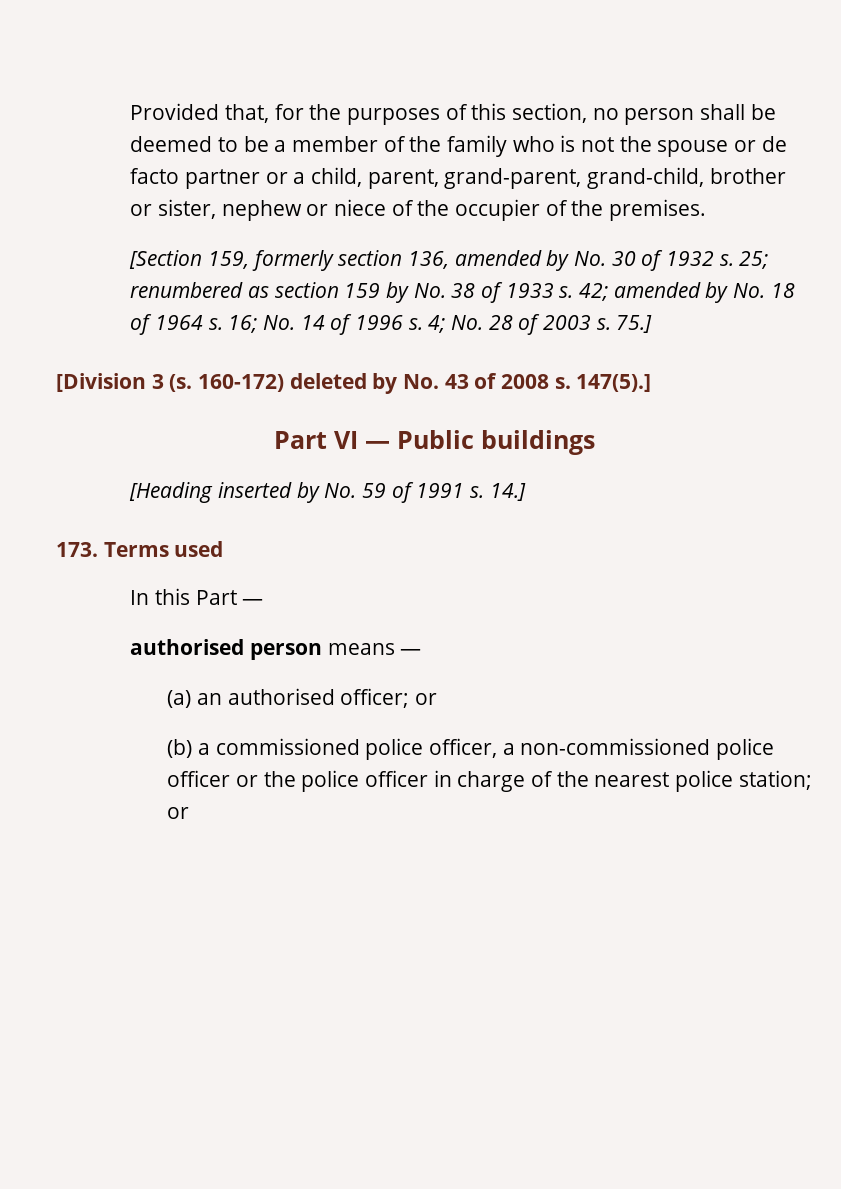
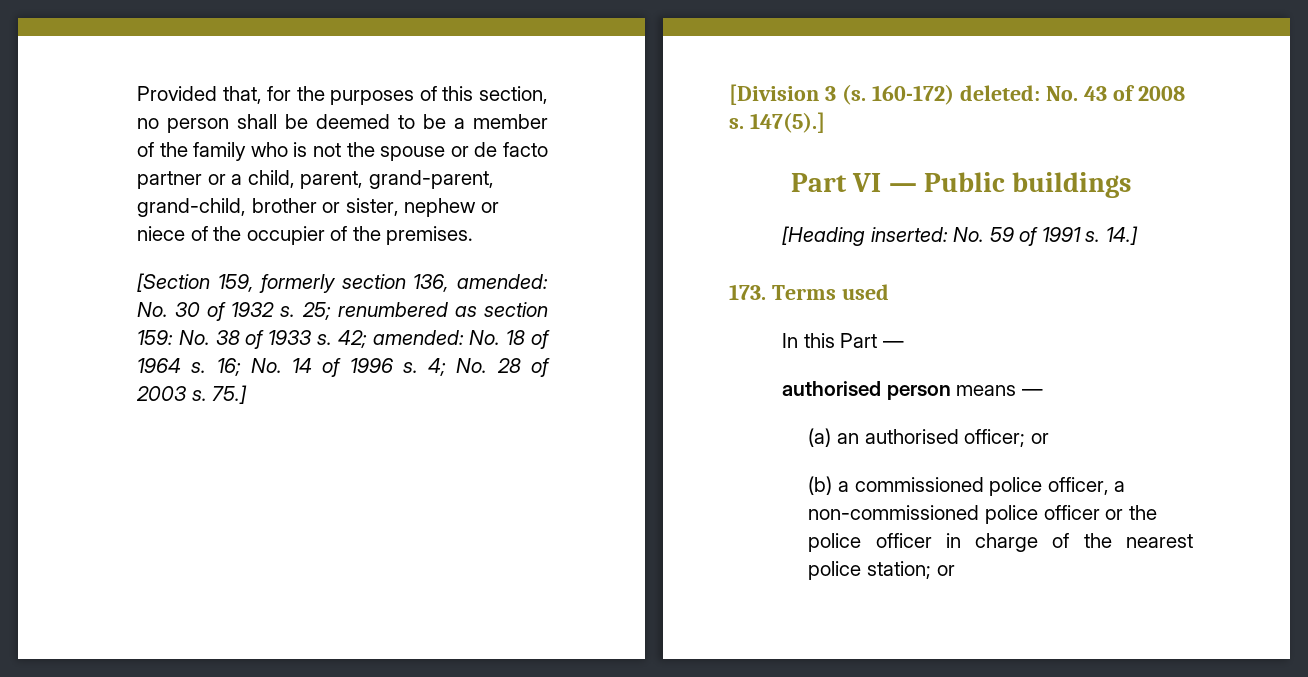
[454,250,570,271] amended by -> [457,274,548,289] amended:
[344,282,409,303] 159 by -> [136,330,173,345] 159:
[613,282,729,303] amended by -> [372,330,464,345] amended:
[289,373,398,394] deleted by -> [959,85,1040,101] deleted:
[217,482,320,503] inserted by -> [870,227,948,242] inserted:

